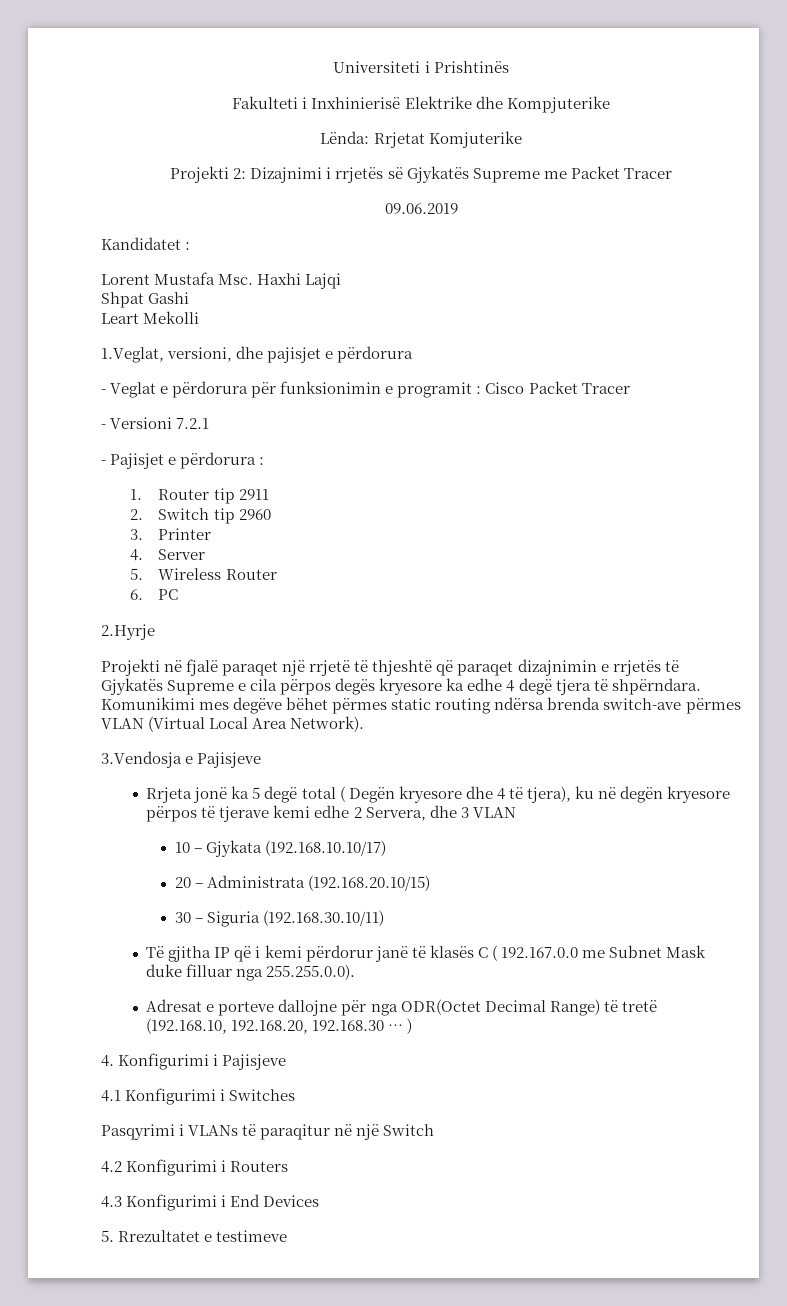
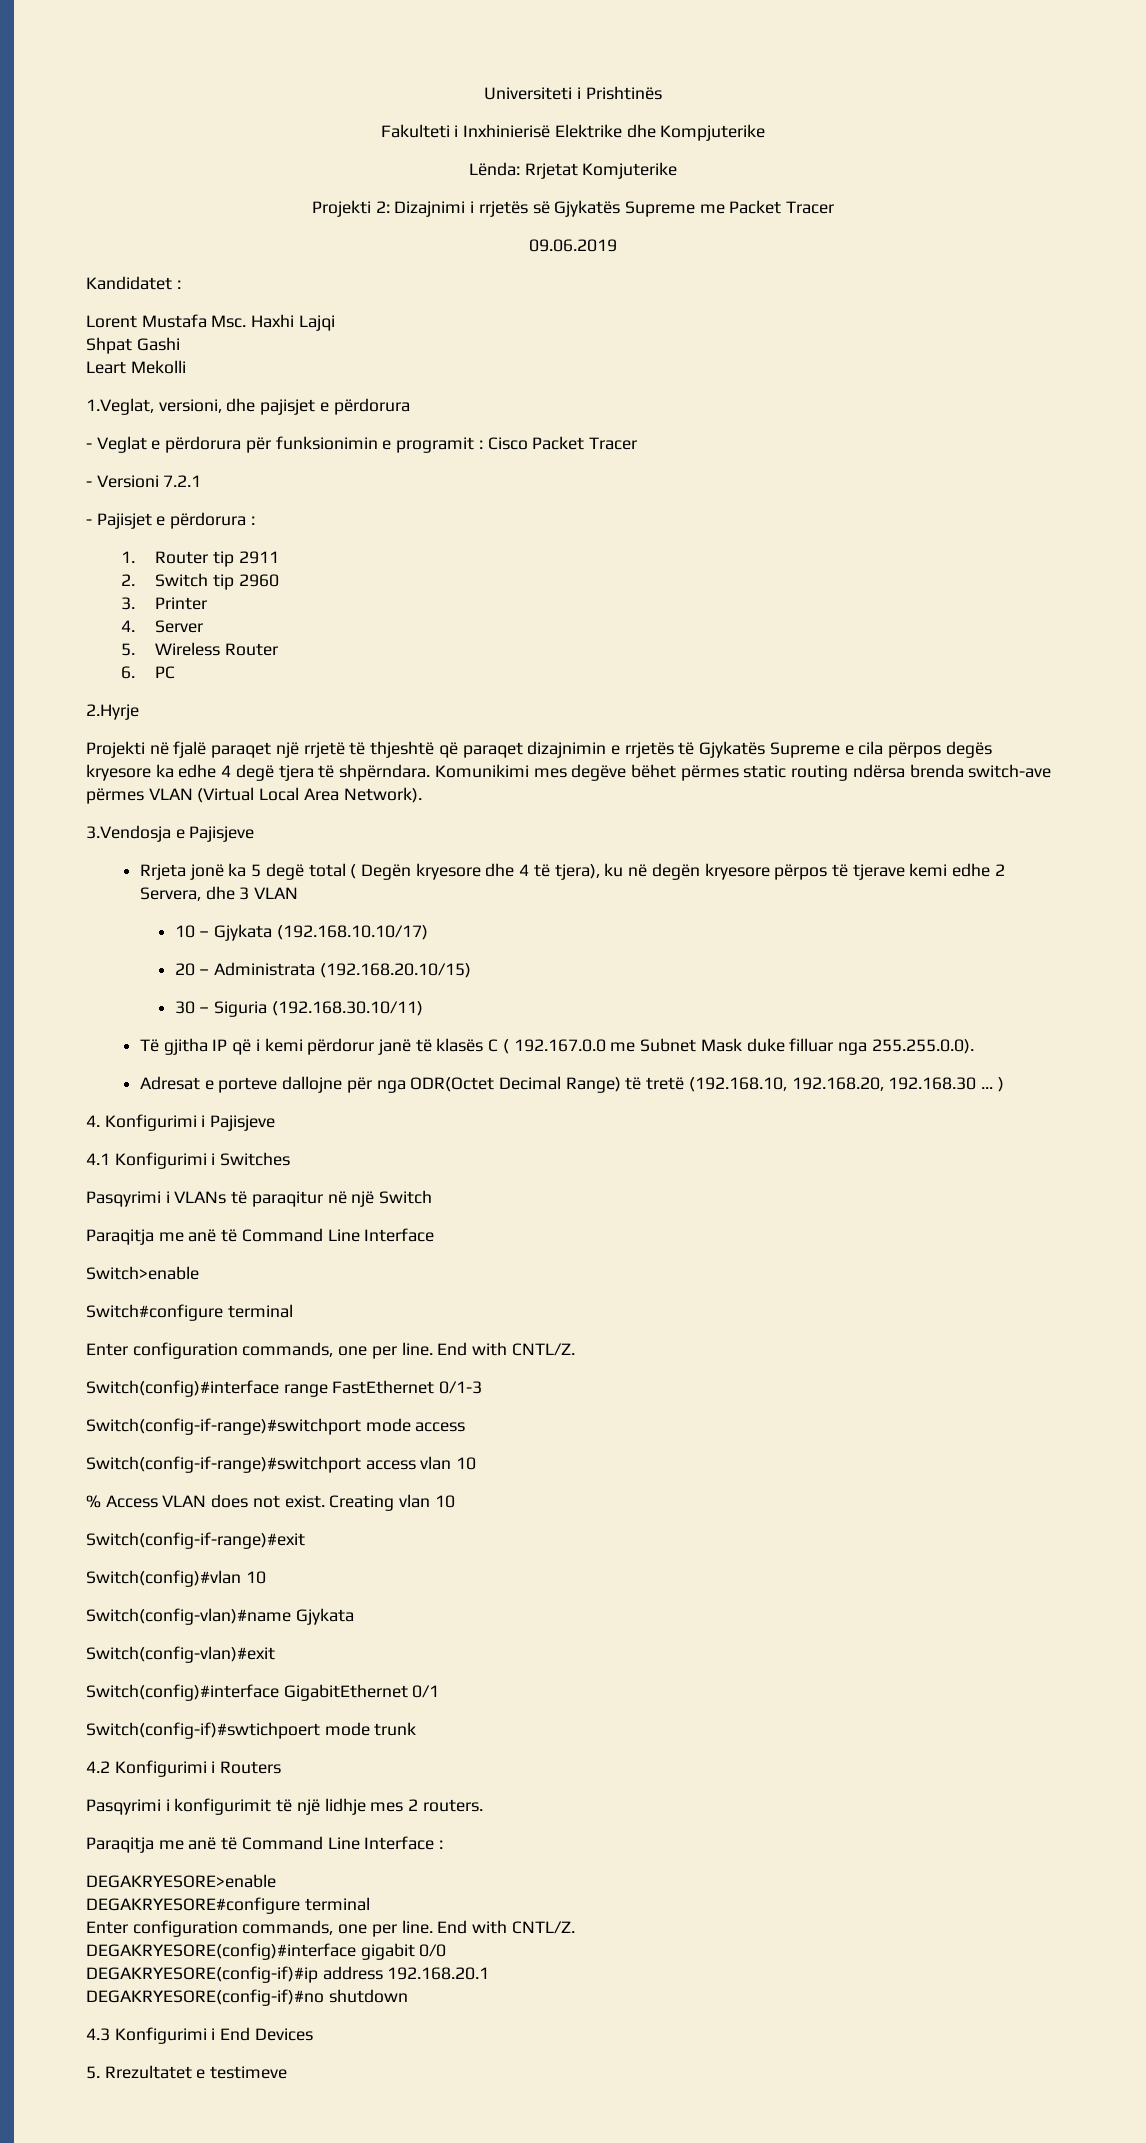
[101,1159,289,1176] 4.2 Konfigurimi i Routers -> [86,1228,435,1245] [86,1266,199,1280] [86,1304,293,1321] [86,1342,575,1359] [86,1380,483,1397] [86,1418,466,1435] [86,1456,477,1473] [86,1494,455,1511] [86,1532,305,1549] [86,1570,266,1587] [86,1608,354,1625] [86,1646,275,1663] [86,1684,440,1701] [86,1722,417,1739] [86,1760,282,1777] [86,1798,483,1815] [86,1836,444,1853] [86,1874,276,1888] [86,1897,370,1914] [86,1920,575,1937] [86,1943,447,1960] [86,1966,490,1983] [86,1989,408,2006] Paraqitja me anë të Command Line Interface // Switch>enable // Switch#configure terminal // Enter configuration commands, one per line. End with CNTL/Z. // Switch(config)#interface range FastEthernet 0/1-3 // Switch(config-if-range)#switchport mode access // Switch(config-if-range)#switchport access vlan 10 // % Access VLAN does not exist. Creating vlan 10 // Switch(config-if-range)#exit // Switch(config)#vlan 10 // Switch(config-vlan)#name Gjykata // Switch(config-vlan)#exit // Switch(config)#interface GigabitEthernet 0/1 // Switch(config-if)#swtichpoert mode trunk // 4.2 Konfigurimi i Routers // Pasqyrimi i konfigurimit të një lidhje mes 2 routers. // Paraqitja me anë të Command Line Interface : // DEGAKRYESORE>enable // DEGAKRYESORE#configure terminal // Enter configuration commands, one per line. End with CNTL/Z. // DEGAKRYESORE(config)#interface gigabit 0/0 // DEGAKRYESORE(config-if)#ip address 192.168.20.1 // DEGAKRYESORE(config-if)#no shutdown

